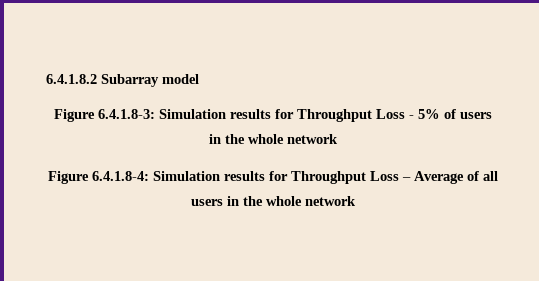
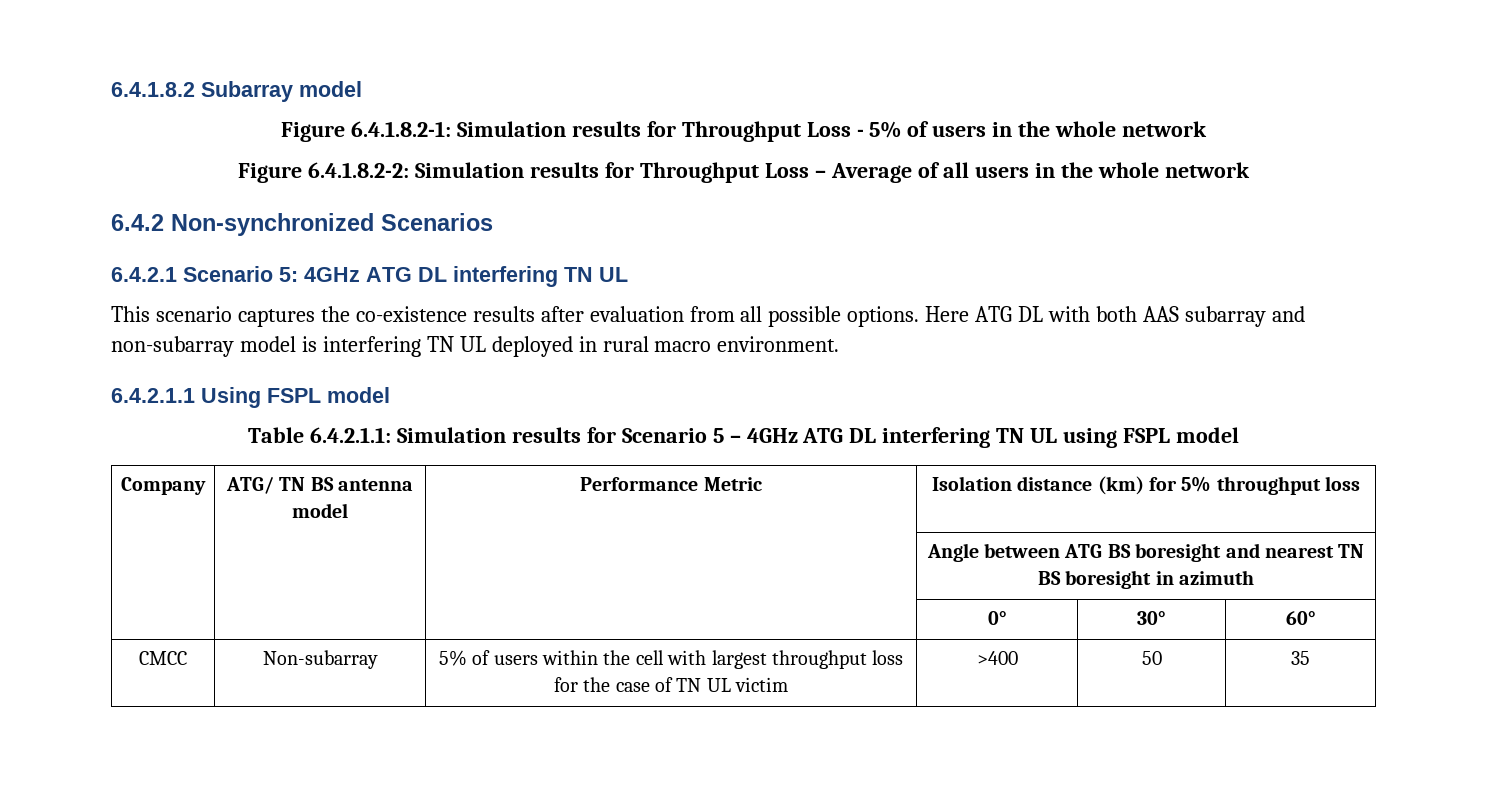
[97,109,155,119] 6.4.1.8-3: -> [350,121,451,137] 6.4.1.8.2-1:
[91,171,149,181] 6.4.1.8-4: -> [308,162,410,178] 6.4.1.8.2-2:
(356, 201) none -> [111,213,493,236] [111,266,628,287] [111,306,1305,327] [111,336,840,357] [111,387,390,408] [247,427,1240,448] [121,477,206,495] [225,477,414,494] [292,503,348,518] [580,477,762,491] [931,476,1361,495] [926,543,1365,562] [1037,570,1255,589] [987,611,1007,625] [1137,611,1166,625] [1285,611,1316,625] [139,651,187,665] [262,650,378,669] [438,650,904,669] [553,677,789,692] [976,651,1018,665] [1141,651,1162,665] [1290,651,1310,665] // 6.4.2 Non-synchronized Scenarios // 6.4.2.1 Scenario 5: 4GHz ATG DL interfering TN UL // This scenario captures the co-existence results after evaluation from all possible options. Here ATG DL with both AAS subarray and non-subarray model is interfering TN UL deployed in rural macro environment. // 6.4.2.1.1 Using FSPL model // Table 6.4.2.1.1: Simulation results for Scenario 5 – 4GHz ATG DL interfering TN UL using FSPL model // Company | ATG/ TN BS antenna model | Performance Metric | Isolation distance (km) for 5% throughput loss // | | | Angle between ATG BS boresight and nearest TN BS boresight in azimuth // | | | 0° | 30° | 60° // CMCC | Non-subarray | 5% of users within the cell with largest throughput loss for the case of TN UL victim | >400 | 50 | 35

